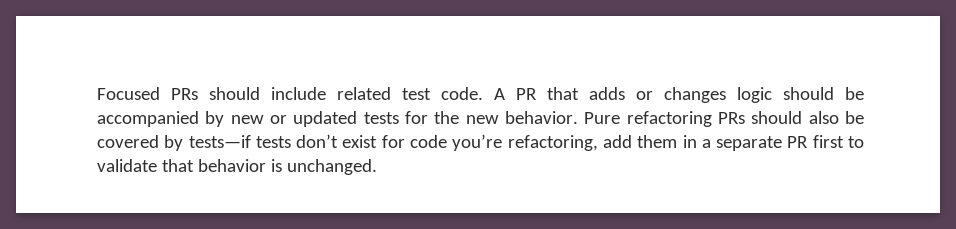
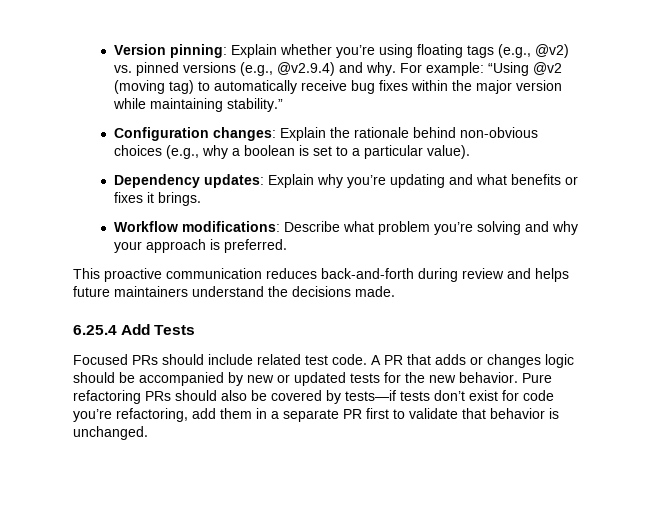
(97, 93) none -> [113,44,569,58] [113,62,562,76] [113,80,562,94] [112,98,283,112] [113,127,538,141] [113,145,470,159] [113,174,578,188] [113,192,201,206] [113,221,578,235] [113,239,287,253] [73,268,569,282] [73,286,395,297] [73,324,196,335] Version pinning: Explain whether you’re using floating tags (e.g., @v2) vs. pinned versions (e.g., @v2.9.4) and why. For example: “Using @v2 (moving tag) to automatically receive bug fixes within the major version while maintaining stability.” // Configuration changes: Explain the rationale behind non-obvious choices (e.g., why a boolean is set to a particular value). // Dependency updates: Explain why you’re updating and what benefits or fixes it brings. // Workflow modifications: Describe what problem you’re solving and why your approach is preferred. // This proactive communication reduces back-and-forth during review and helps future maintainers understand the decisions made. // 6.25.4 Add Tests //

